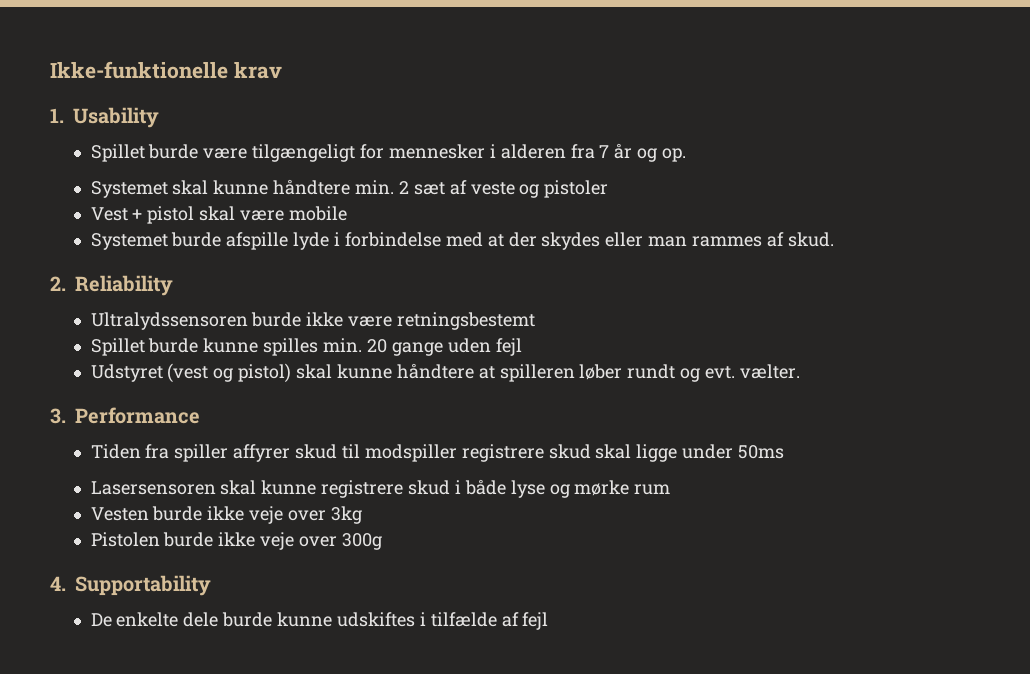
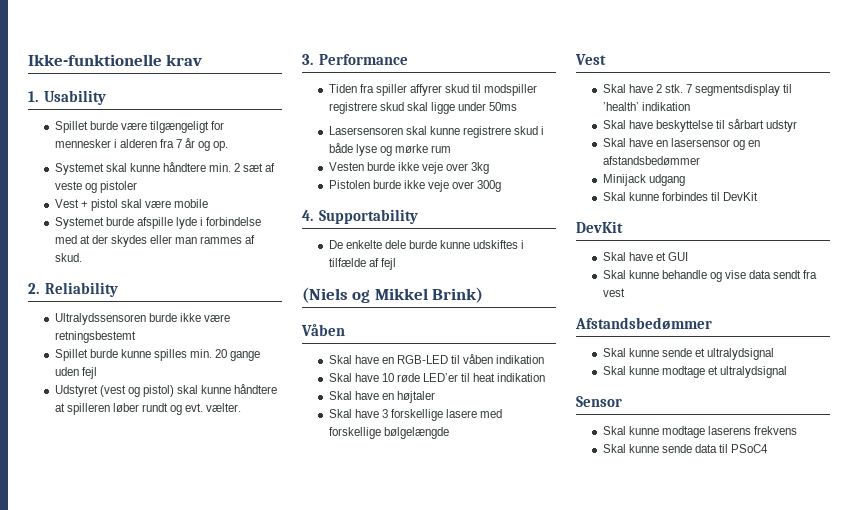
(549, 621) none -> [302,287,484,303] [301,324,345,336] [328,354,545,364] [328,373,546,382] [328,391,435,403] [328,409,503,421] [328,427,449,439] [575,54,606,65] [602,84,793,96] [602,102,690,111] [602,119,798,132] [602,138,761,150] [602,156,700,165] [602,174,685,186] [602,192,758,201] [576,221,623,233] [602,252,688,261] [602,270,818,282] [602,288,625,297] [575,317,712,330] [602,348,774,360] [602,366,787,378] [576,396,622,407] [602,426,797,438] [602,444,769,453] // (Niels og Mikkel Brink) // Våben // Skal have en RGB-LED til våben indikation // Skal have 10 røde LED’er til heat indikation // Skal have en højtaler // Skal have 3 forskellige lasere med forskellige bølgelængde // Vest // Skal have 2 stk. 7 segmentsdisplay til ’health’ indikation // Skal have beskyttelse til sårbart udstyr // Skal have en lasersensor og en afstandsbedømmer // Minijack udgang // Skal kunne forbindes til DevKit // DevKit // Skal have et GUI // Skal kunne behandle og vise data sendt fra vest // Afstandsbedømmer // Skal kunne sende et ultralydsignal // Skal kunne modtage et ultralydsignal // Sensor // Skal kunne modtage laserens frekvens // Skal kunne sende data til PSoC4

